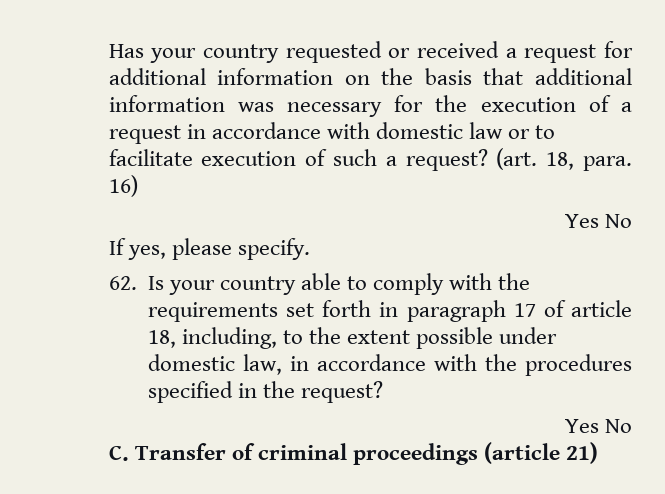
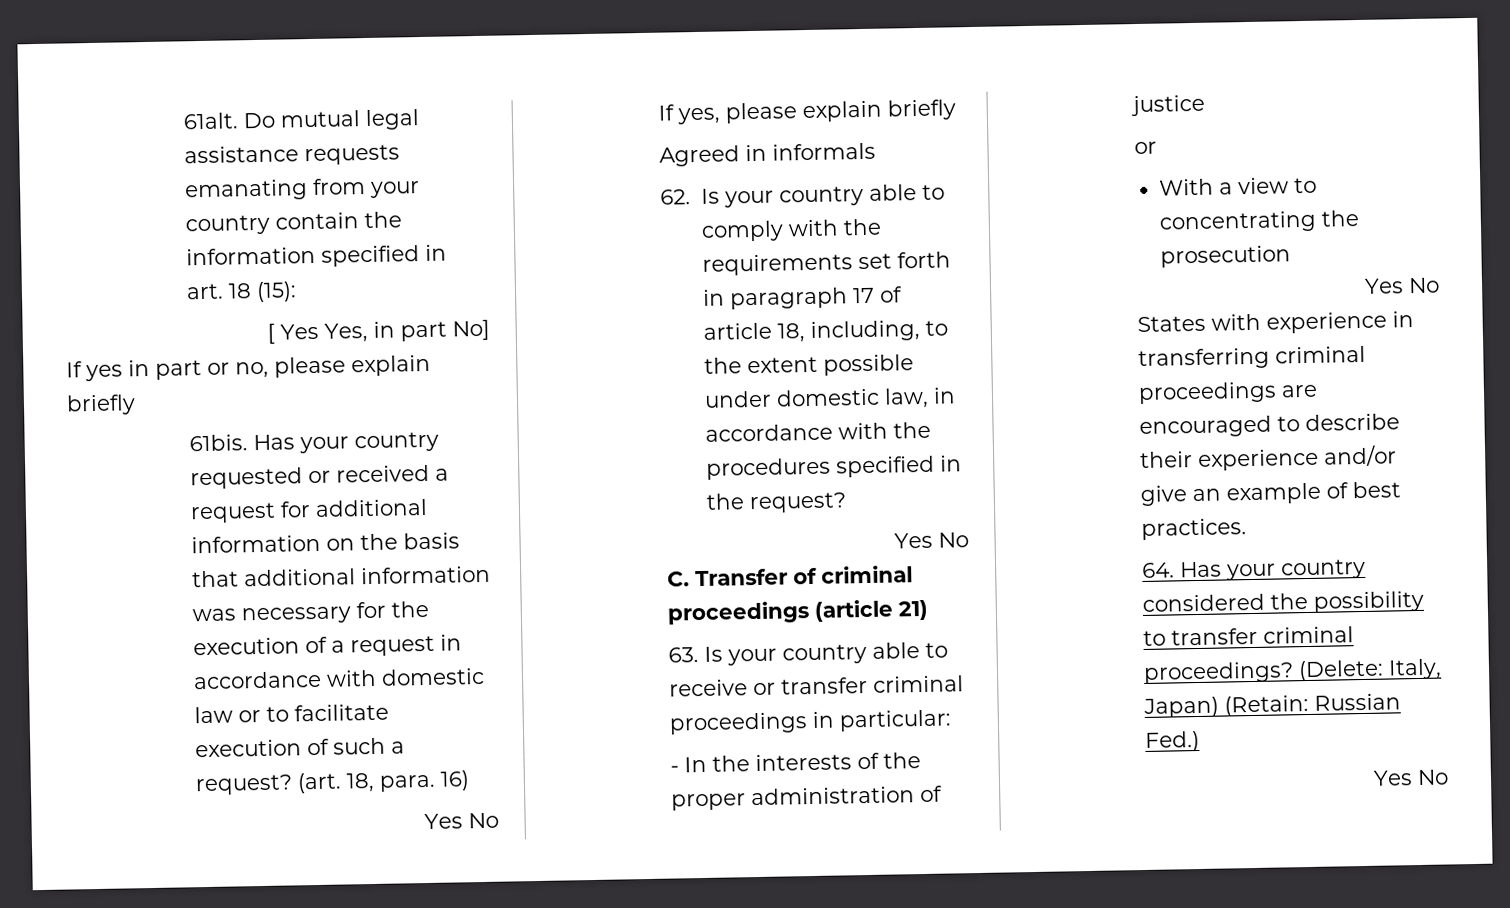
(108, 51) none -> [183,109,421,131] [184,144,401,166] [184,178,421,202] [185,211,403,236] [186,244,448,267] [186,281,298,303] [267,319,490,344] [66,354,431,382] [66,394,136,416] [189,434,249,452] 61alt. Do mutual legal assistance requests emanating from your country contain the information specified in art. 18 (15): // [ Yes Yes, in part No] // If yes in part or no, please explain briefly // 61bis.
[237,238,310,260] specify. -> [802,99,957,123] [659,142,877,167] explain briefly // Agreed in informals
(599, 453) none -> [668,642,949,666] [669,675,965,697] [669,709,953,735] [670,752,922,773] [671,785,944,811] [1131,94,1206,117] [1134,141,1158,155] [1158,177,1317,196] [1158,210,1359,234] [1159,245,1291,268] [1364,277,1440,294] [1137,311,1415,334] [1138,345,1367,371] [1138,381,1319,405] [1139,413,1401,439] [1140,444,1398,471] [1140,481,1402,507] [1141,518,1248,540] [1142,558,1367,581] [1142,590,1425,613] [1143,626,1355,646] [1143,658,1443,684] [1143,693,1402,718] [1145,730,1201,752] [1373,769,1449,786] // 63. Is your country able to receive or transfer criminal proceedings in particular: // - In the interests of the proper administration of justice // or // With a view to concentrating the prosecution // Yes No // States with experience in transferring criminal proceedings are encouraged to describe their experience and/or give an example of best practices. // 64. Has your country considered the possibility to transfer criminal proceedings? (Delete: Italy, Japan) (Retain: Russian Fed.) // Yes No

